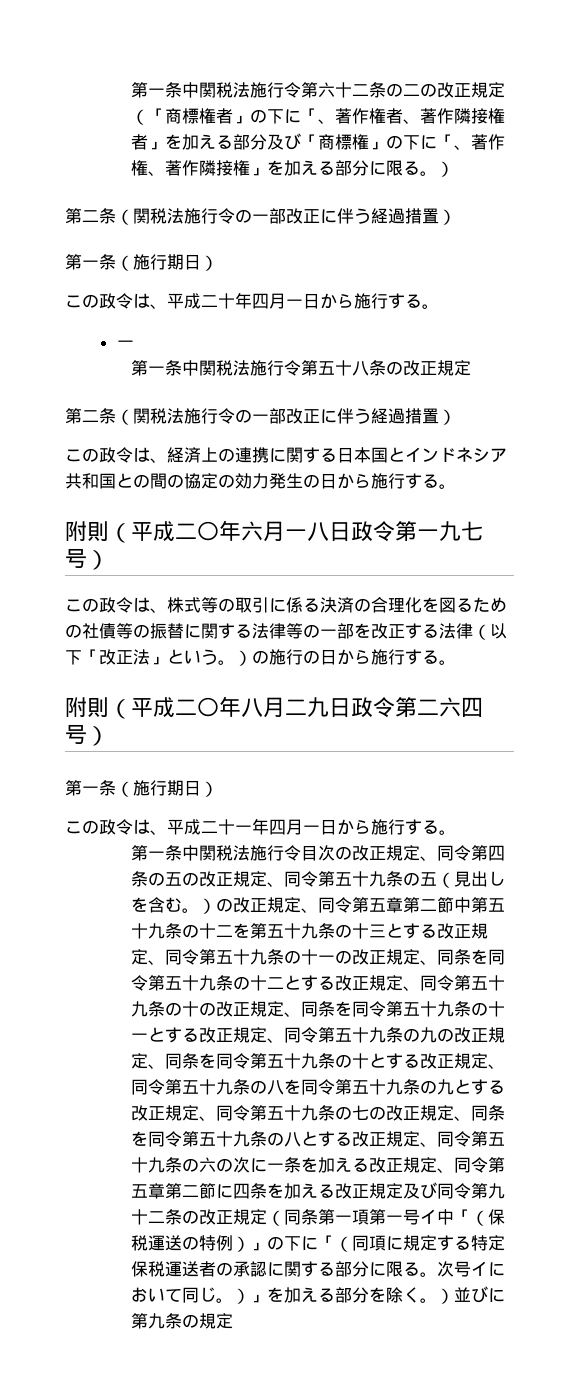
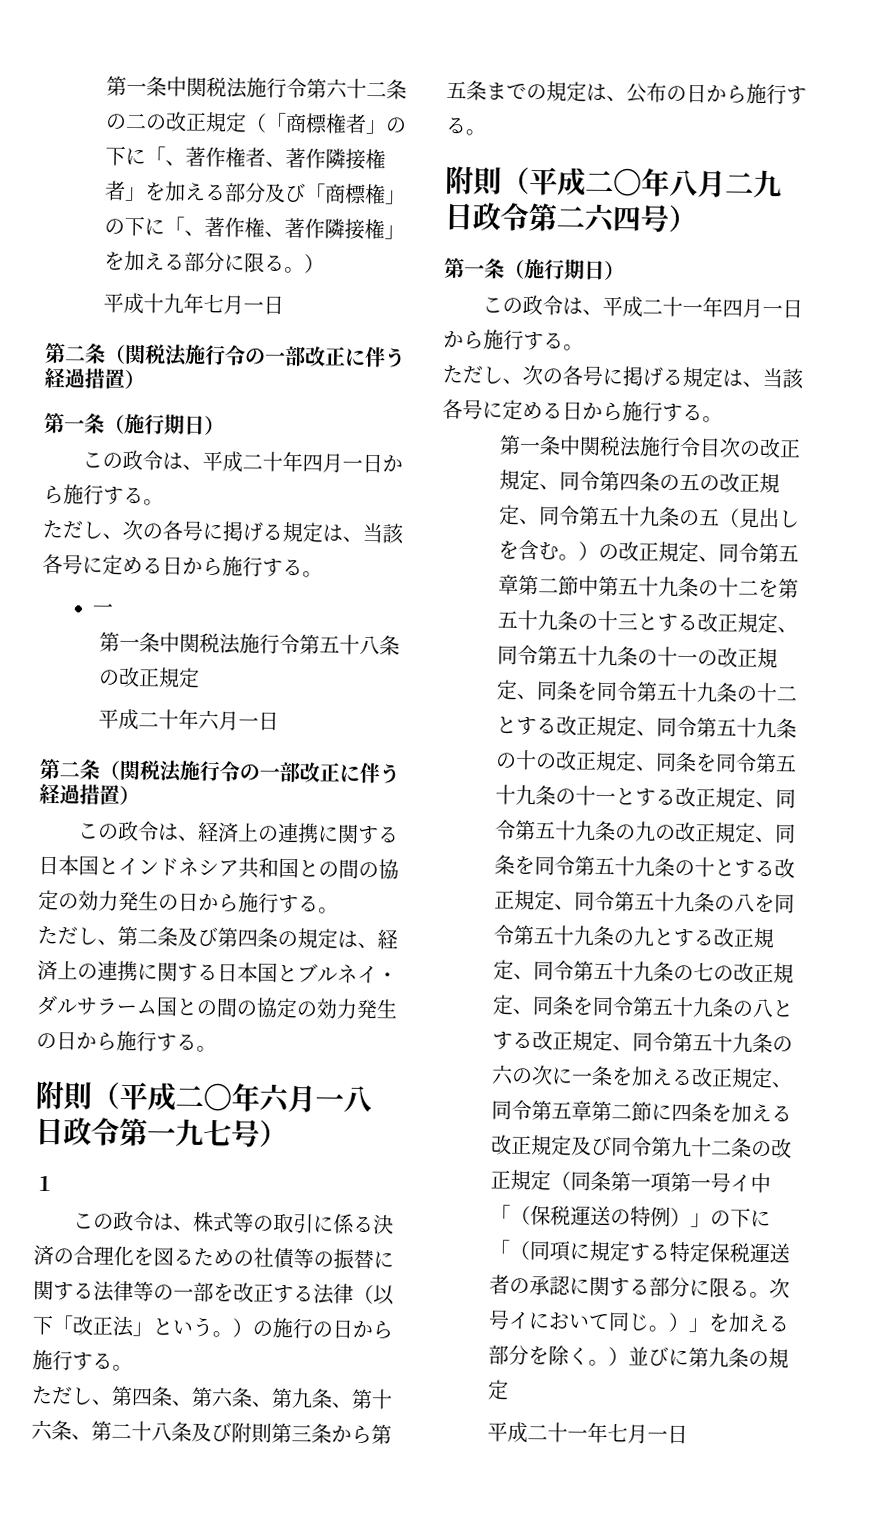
(455, 169) none -> [102,292,284,315] // 平成十九年七月一日
(439, 306) none -> [42,519,404,545] [42,553,323,578] // ただし、次の各号に掲げる規定は、当該各号に定める日から施行する。
(472, 368) none -> [97,708,279,731] // 平成二十年六月一日
(456, 486) none -> [37,925,398,950] [37,959,398,984] [36,994,398,1020] [36,1030,217,1053] // ただし、第二条及び第四条の規定は、経済上の連携に関する日本国とブルネイ・ダルサラーム国との間の協定の効力発生の日から施行する。
(109, 560) none -> [34,1175,55,1192] // １
(456, 662) none -> [31,1385,393,1410] [31,1419,392,1445] [446,80,807,105] [445,116,486,136] // ただし、第四条、第六条、第九条、第十六条、第二十八条及び附則第三条から第五条までの規定は、公布の日から施行する。
(456, 832) none -> [442,364,804,390] [442,398,723,423] // ただし、次の各号に掲げる規定は、当該各号に定める日から施行する。
(234, 1321) none -> [486,1421,688,1445] // 平成二十一年七月一日

